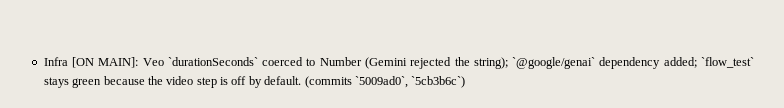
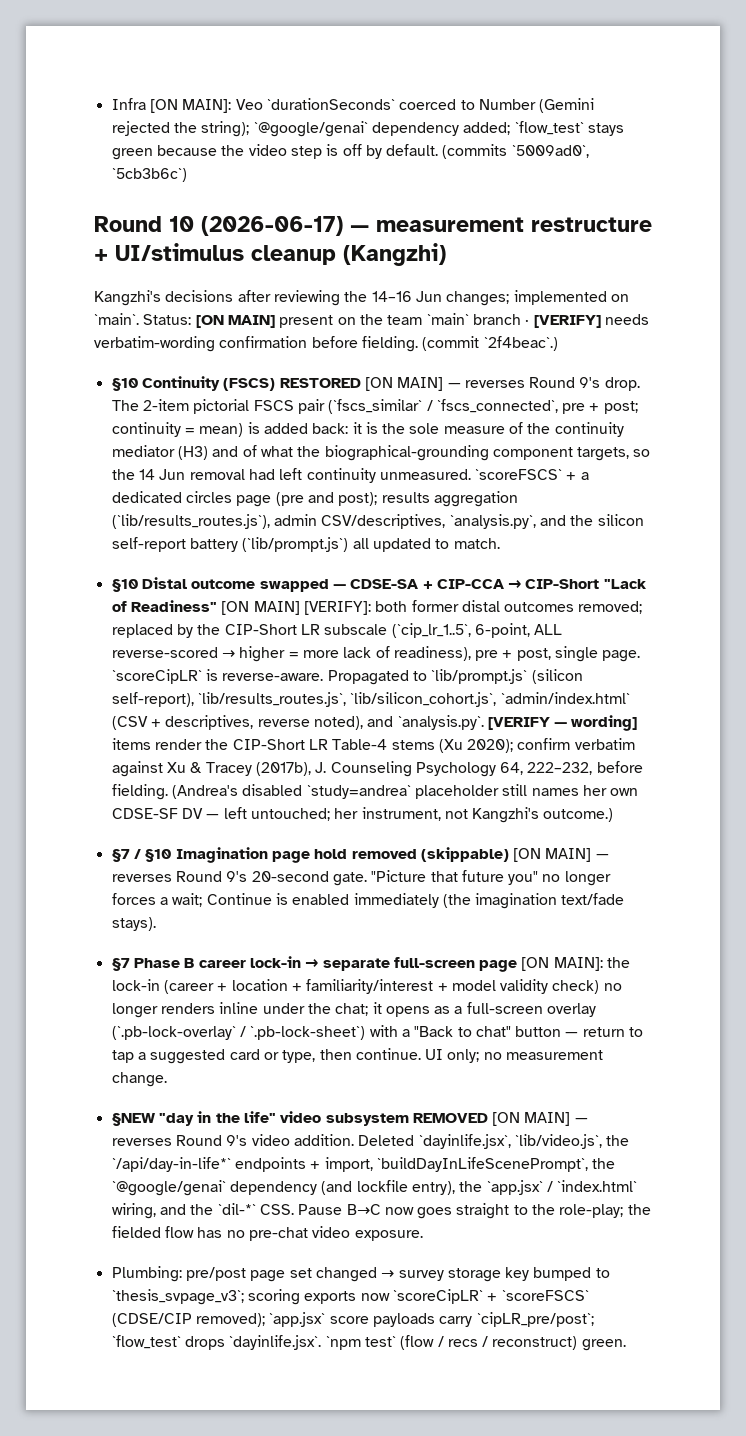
(466, 82) none -> [94,216,652,236] [94,243,446,266] [94,290,629,306] [94,313,649,328] [94,336,558,352] [111,376,640,391] [111,399,638,414] [111,422,624,437] [111,445,651,461] [111,468,589,483] [111,491,518,507] [111,514,644,529] [111,537,500,552] [111,577,647,592] [111,600,643,615] [111,623,563,638] [111,646,641,662] [111,669,583,685] [111,692,630,707] [111,715,638,731] [111,738,635,753] [111,761,643,777] [111,784,639,800] [111,807,614,823] [111,847,609,863] [111,870,611,886] [111,893,625,909] [111,917,156,931] [111,956,631,972] [111,979,622,994] [111,1002,597,1018] [111,1025,644,1040] [111,1048,604,1064] [111,1072,167,1087] [111,1111,588,1126] [111,1134,630,1149] [111,1157,616,1172] [111,1180,638,1196] [111,1203,651,1219] [111,1226,423,1241] [111,1266,610,1282] [111,1289,589,1305] [111,1312,594,1327] [111,1335,626,1351] // Round 10 (2026-06-17) — measurement restructure + UI/stimulus cleanup (Kangzhi) // Kangzhi's decisions after reviewing the 14–16 Jun changes; implemented on `main`. Status: [ON MAIN] present on the team `main` branch · [VERIFY] needs verbatim-wording confirmation before fielding. (commit `2f4beac`.) // §10 Continuity (FSCS) RESTORED [ON MAIN] — reverses Round 9's drop. The 2-item pictorial FSCS pair (`fscs_similar` / `fscs_connected`, pre + post; continuity = mean) is added back: it is the sole measure of the continuity mediator (H3) and of what the biographical-grounding component targets, so the 14 Jun removal had left continuity unmeasured. `scoreFSCS` + a dedicated circles page (pre and post); results aggregation (`lib/results_routes.js`), admin CSV/descriptives, `analysis.py`, and the silicon self-report battery (`lib/prompt.js`) all updated to match. // §10 Distal outcome swapped — CDSE-SA + CIP-CCA → CIP-Short "Lack of Readiness" [ON MAIN] [VERIFY]: both former distal outcomes removed; replaced by the CIP-Short LR subscale (`cip_lr_1..5`, 6-point, ALL reverse-scored → higher = more lack of readiness), pre + post, single page. `scoreCipLR` is reverse-aware. Propagated to `lib/prompt.js` (silicon self-report), `lib/results_routes.js`, `lib/silicon_cohort.js`, `admin/index.html` (CSV + descriptives, reverse noted), and `analysis.py`. [VERIFY — wording] items render the CIP-Short LR Table-4 stems (Xu 2020); confirm verbatim against Xu & Tracey (2017b), J. Counseling Psychology 64, 222–232, before fielding. (Andrea's disabled `study=andrea` placeholder still names her own CDSE-SF DV — left untouched; her instrument, not Kangzhi's outcome.) // §7 / §10 Imagination page hold removed (skippable) [ON MAIN] — reverses Round 9's 20-second gate. "Picture that future you" no longer forces a wait; Continue is enabled immediately (the imagination text/fade stays). // §7 Phase B career lock-in → separate full-screen page [ON MAIN]: the lock-in (career + location + familiarity/interest + model validity check) no longer renders inline under the chat; it opens as a full-screen overlay (`.pb-lock-overlay` / `.pb-lock-sheet`) with a "Back to chat" button — return to tap a suggested card or type, then continue. UI only; no measurement change. // §NEW "day in the life" video subsystem REMOVED [ON MAIN] — reverses Round 9's video addition. Deleted `dayinlife.jsx`, `lib/video.js`, the `/api/day-in-life*` endpoints + import, `buildDayInLifeScenePrompt`, the `@google/genai` dependency (and lockfile entry), the `app.jsx` / `index.html` wiring, and the `dil-*` CSS. Pause B→C now goes straight to the role-play; the fielded flow has no pre-chat video exposure. // Plumbing: pre/post page set changed → survey storage key bumped to `thesis_svpage_v3`; scoring exports now `scoreCipLR` + `scoreFSCS` (CDSE/CIP removed); `app.jsx` score payloads carry `cipLR_pre/post`; `flow_test` drops `dayinlife.jsx`. `npm test` (flow / recs / reconstruct) green.

